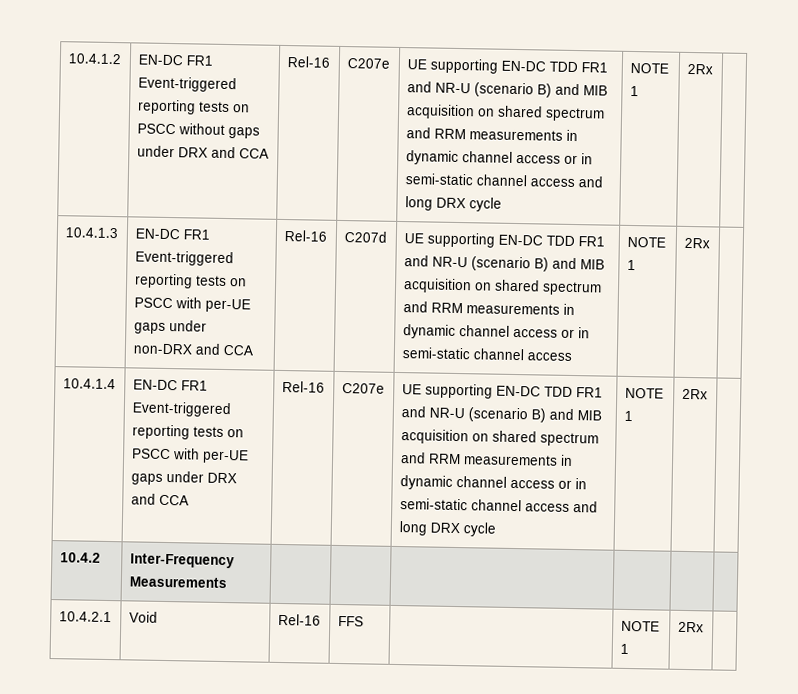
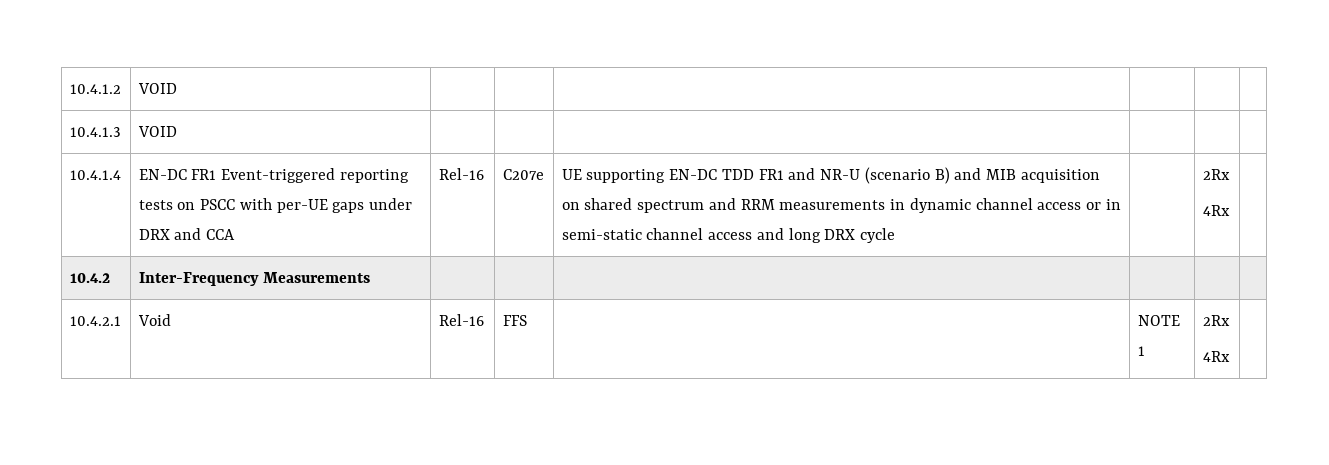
[137,54,214,66] [137,76,237,93] [136,99,250,115] [136,123,260,139] [136,145,269,159] [286,56,331,68] [346,58,390,69] [406,58,608,74] [406,81,608,98] [405,104,605,122] [405,127,578,142] [405,150,593,165] [404,173,603,188] [404,196,502,212] [629,62,669,74] [629,85,639,97] [686,63,713,75] [64,227,119,239] [134,228,210,240] [134,250,234,267] [133,273,247,289] [133,297,251,313] [133,320,207,334] [132,343,254,356] [283,229,327,242] [343,231,387,243] [403,232,605,248] [403,255,605,272] [402,278,602,296] [402,301,575,316] [402,324,590,339] [401,347,572,361] [626,236,666,248] [626,259,636,271] [683,237,710,249] EN-DC FR1 Event-triggered reporting tests on PSCC without gaps under DRX and CCA | Rel-16 | C207e | UE supporting EN-DC TDD FR1 and NR-U (scenario B) and MIB acquisition on shared spectrum and RRM measurements in dynamic channel access or in semi-static channel access and long DRX cycle | NOTE 1 | 2Rx | // 10.4.1.3 | EN-DC FR1 Event-triggered reporting tests on PSCC with per-UE gaps under non-DRX and CCA | Rel-16 | C207d | UE supporting EN-DC TDD FR1 and NR-U (scenario B) and MIB acquisition on shared spectrum and RRM measurements in dynamic channel access or in semi-static channel access | NOTE 1 | 2Rx -> [137,83,177,94] [69,127,121,137] [137,126,177,137] VOID | | | | | | // 10.4.1.3 | VOID | | | | |
[624,387,664,399] [623,410,633,422] [681,388,708,400] NOTE 1 | 2Rx -> [1202,169,1230,180] [1202,205,1230,216] | 2Rx // 4Rx
(704, 627) none -> [1202,351,1230,362] // 4Rx

